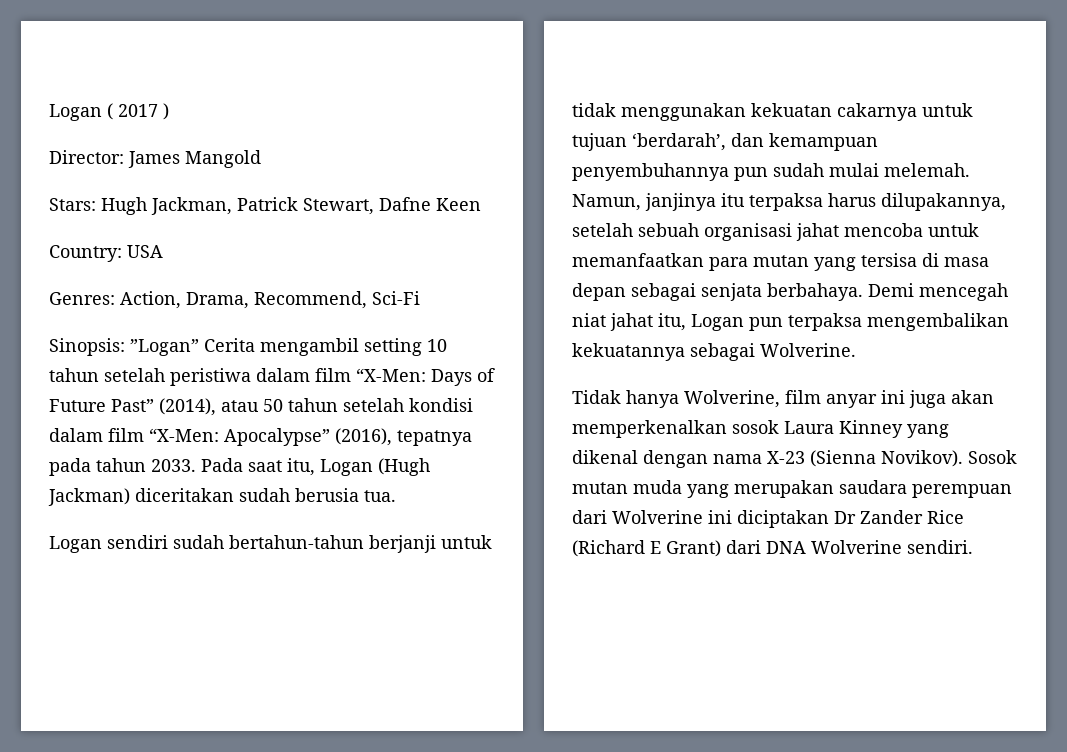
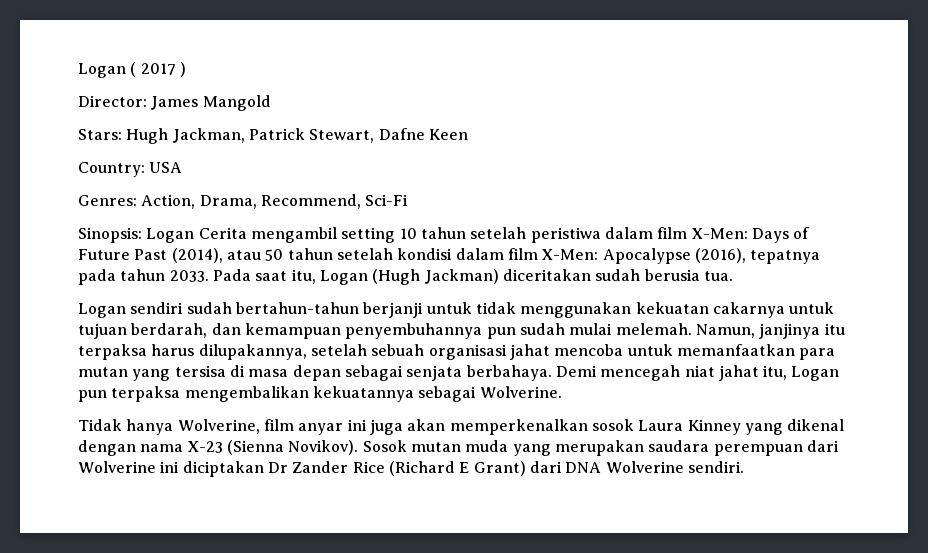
[130,339,199,356] ”Logan” -> [146,228,195,243] Logan
[356,368,426,382] “X-Men: -> [691,228,748,239] X-Men:
[111,399,154,412] Past” -> [134,249,168,260] Past
[149,428,330,446] “X-Men: Apocalypse” -> [542,248,691,264] X-Men: Apocalypse
[632,133,726,151] ‘berdarah’, -> [131,323,208,338] berdarah,

